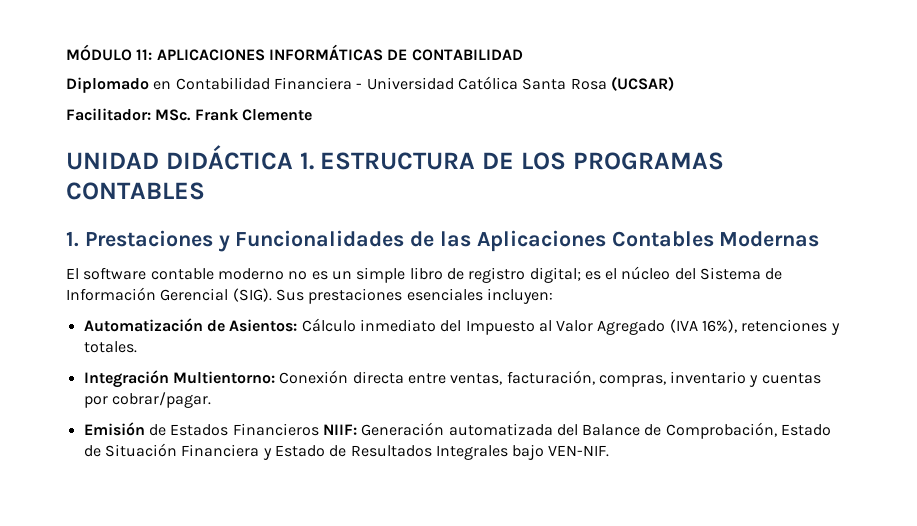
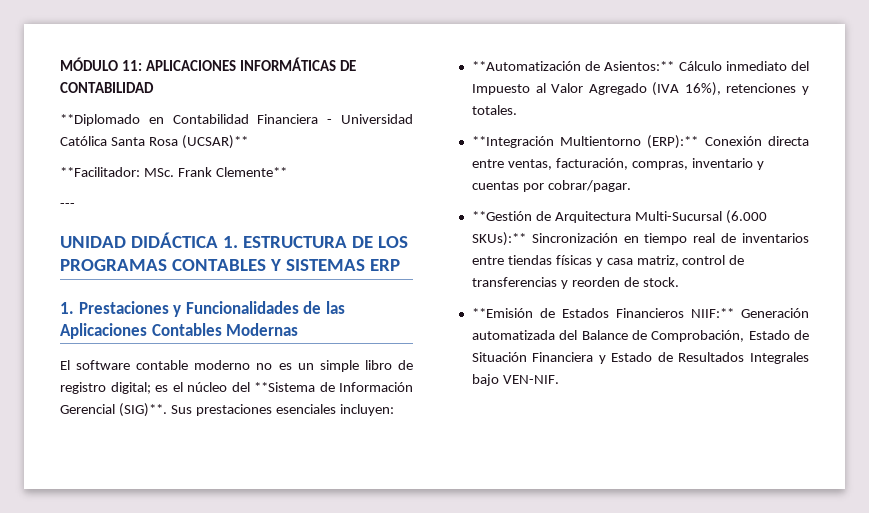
[66,77,149,93] Diplomado -> [60,114,140,126] **Diplomado
[610,76,674,91] [66,108,312,121] (UCSAR) // Facilitador: MSc. Frank Clemente -> [181,135,248,149] [60,167,287,177] [60,203,75,208] (UCSAR)** // **Facilitador: MSc. Frank Clemente** // ---
(205, 191) none -> [269,259,400,271] Y SISTEMAS ERP
[700,267,762,280] Sistema -> [254,382,315,392] **Sistema
[232,288,272,302] (SIG). -> [118,403,167,417] (SIG)**.
[83,318,298,332] Automatización de Asientos: -> [471,61,675,71] **Automatización de Asientos:**
[83,370,275,388] Integración Multientorno: -> [471,135,699,149] **Integración Multientorno (ERP):**
[83,422,145,436] Emisión -> [471,210,767,224] [471,232,809,246] [471,255,745,267] [471,277,679,289] [471,308,533,318] **Gestión de Arquitectura Multi-Sucursal (6.000 SKUs):** Sincronización en tiempo real de inventarios entre tiendas físicas y casa matriz, control de transferencias y reorden de stock. // **Emisión
[322,424,357,435] NIIF: -> [690,308,734,318] NIIF:**

